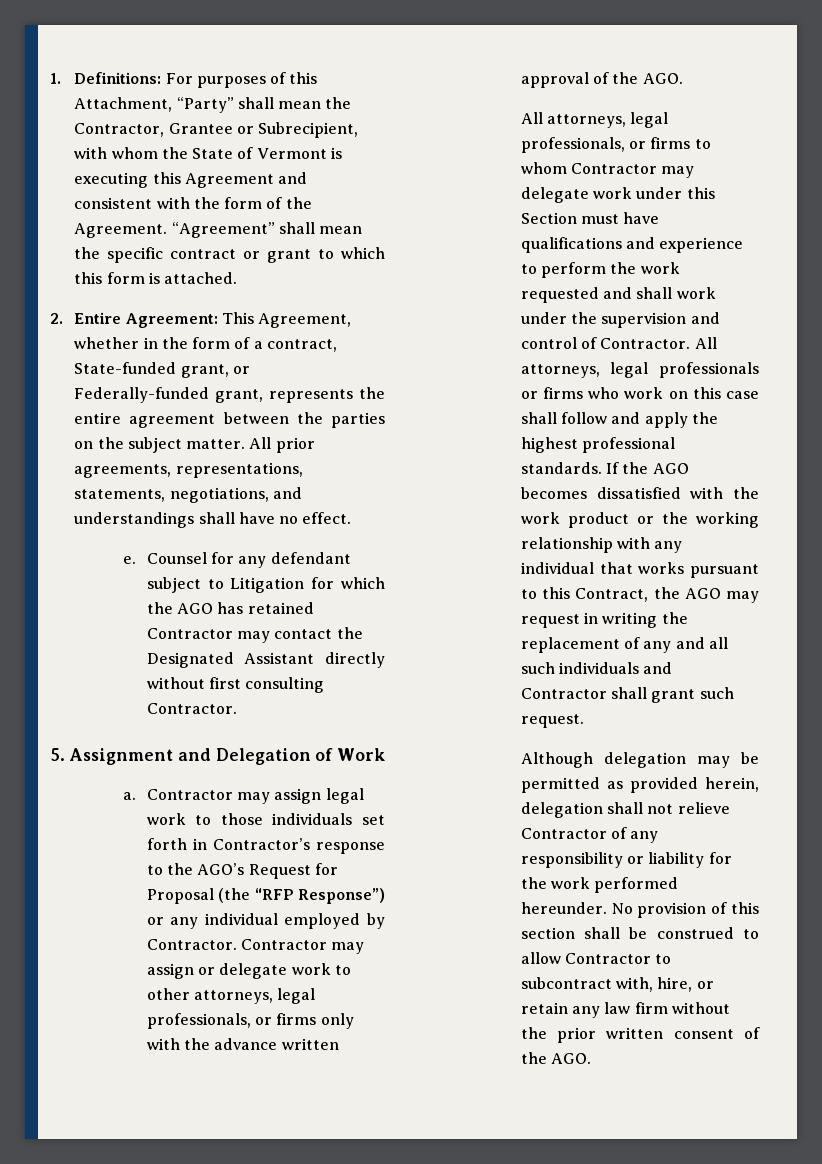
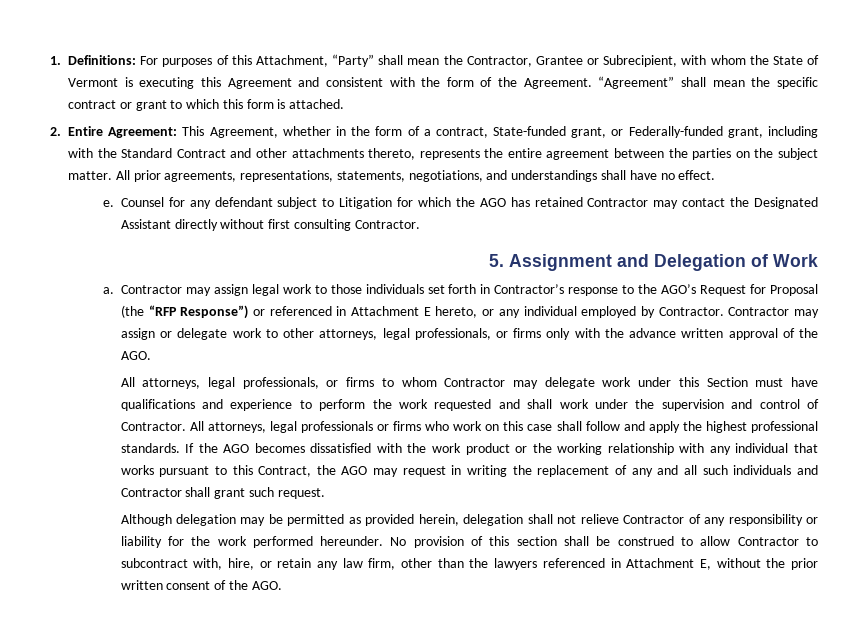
(264, 396) none -> [768,126,818,138] [68,148,416,160] including with the Standard Contract and other attachments thereto,
(164, 921) none -> [269,306,495,318] referenced in Attachment E hereto, or
[634,1002,668,1014] firm -> [368,558,711,570] firm, other than the lawyers referenced in Attachment E,

